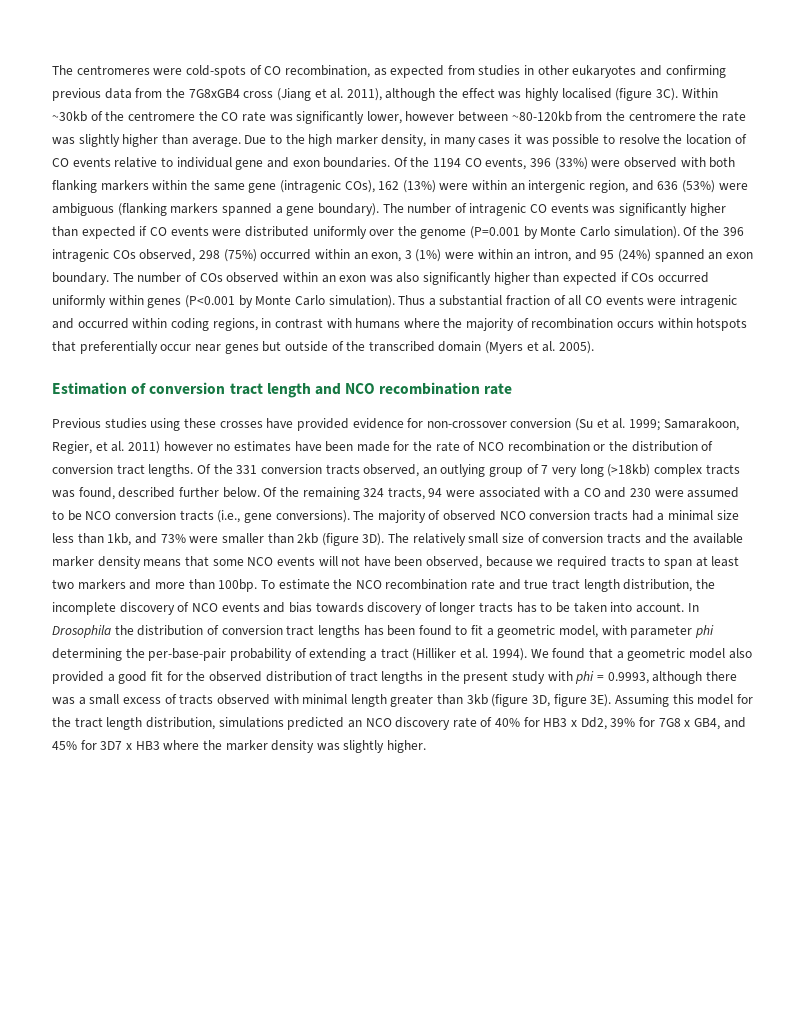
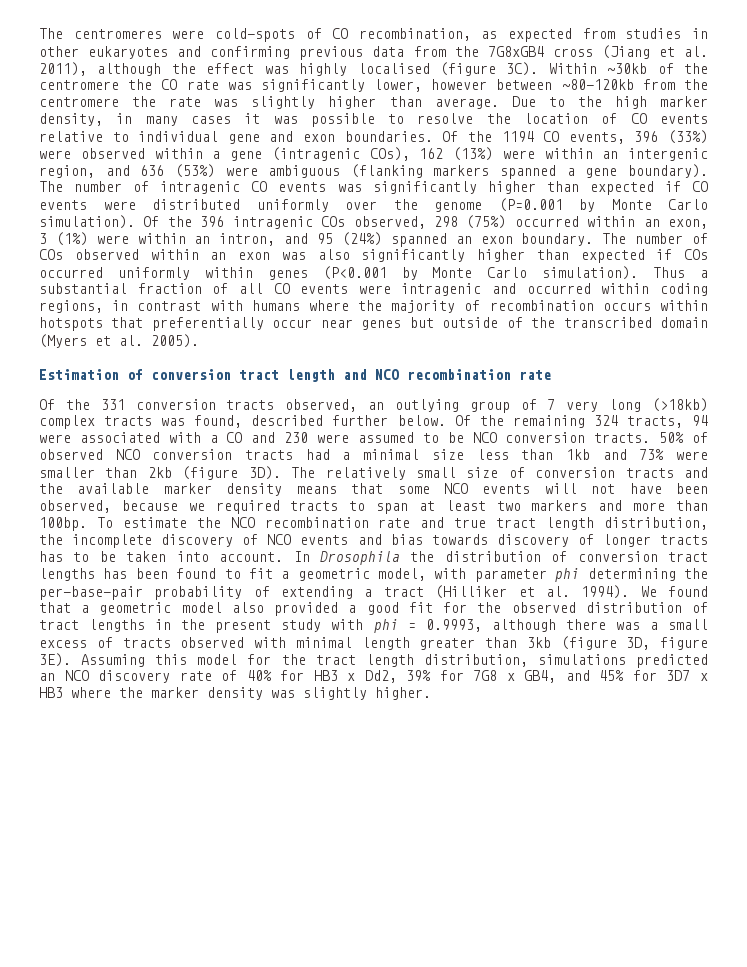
[680,157,736,168] [52,180,245,193] with both flanking markers within the same -> [154,148,221,159] within a
[52,418,739,431] [52,441,714,454] [52,464,194,477] Previous studies using these crosses have provided evidence for non-crossover conversion (Su et al. 1999; Samarakoon, Regier, et al. 2011) however no estimates have been made for the rate of NCO recombination or the distribution of conversion tract lengths. -> (551, 375) none
[179,510,426,523] tracts (i.e., gene conversions). The majority -> [594,432,685,443] tracts. 50%
[107,533,132,546] 1kb, -> [565,449,590,460] 1kb

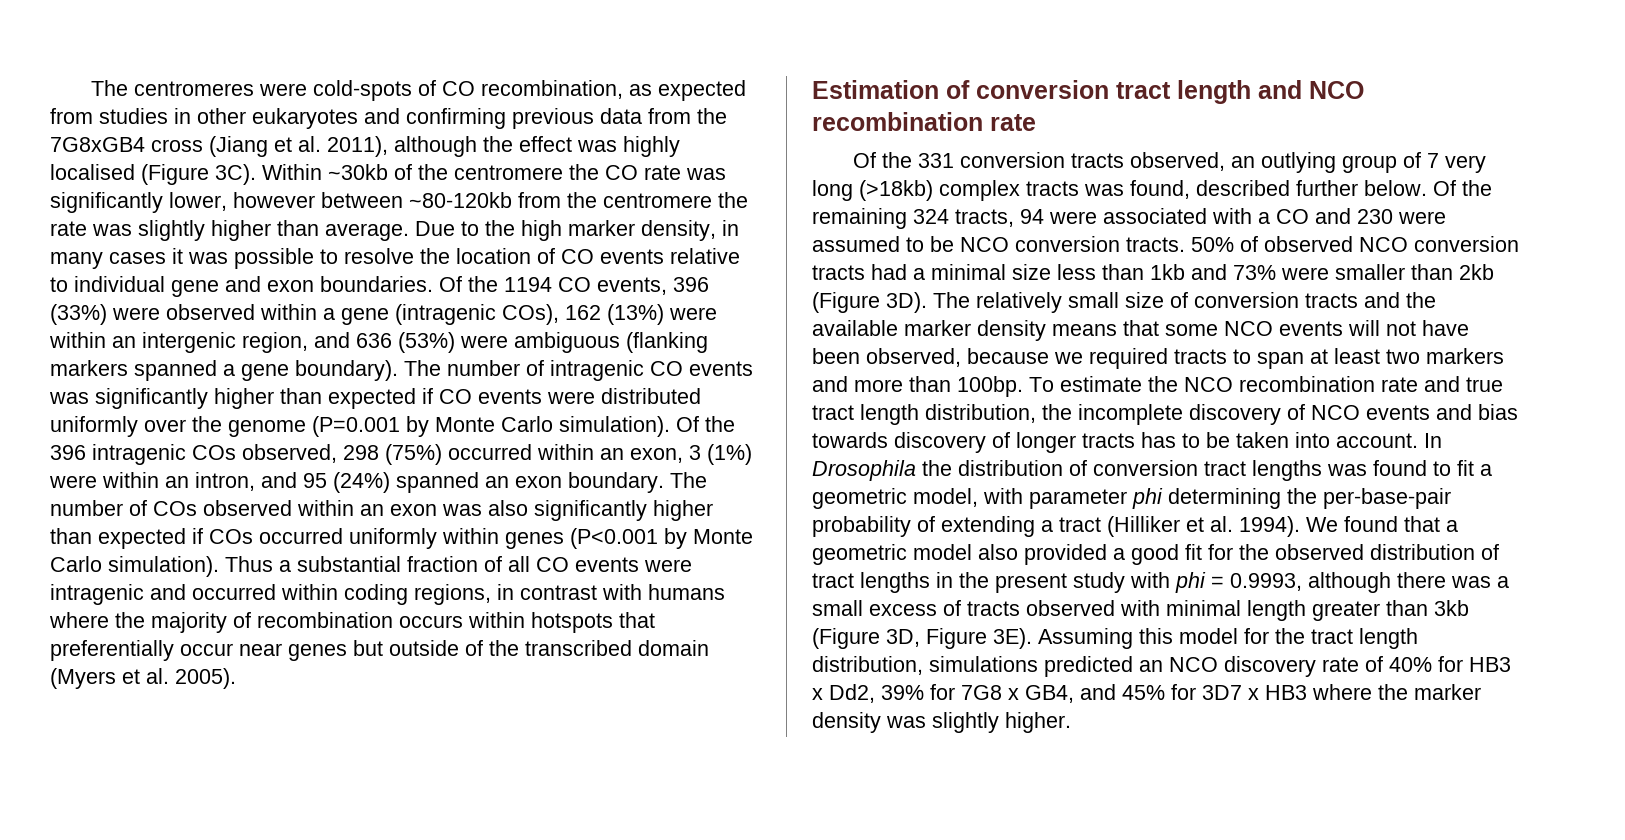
[439,62,496,76] (figure -> [141,164,209,185] (Figure
[182,466,239,480] (figure -> [812,292,880,313] (Figure
[103,568,168,579] has been -> [1327,464,1367,476] was
[560,636,708,650] (figure 3D, figure -> [812,628,987,649] (Figure 3D, Figure

